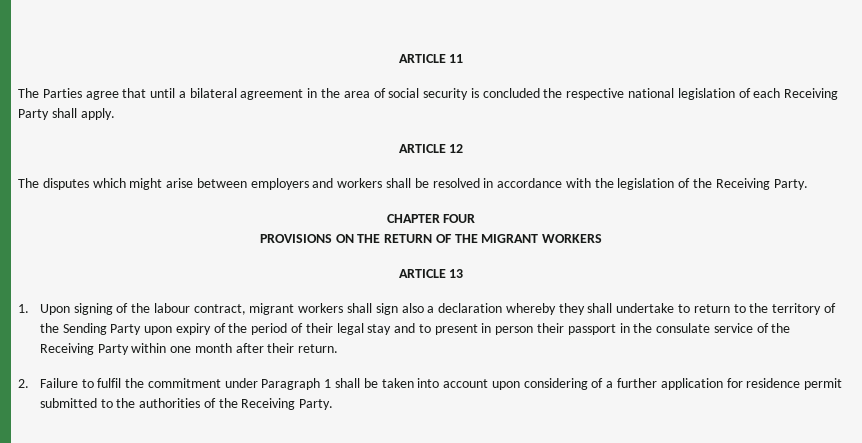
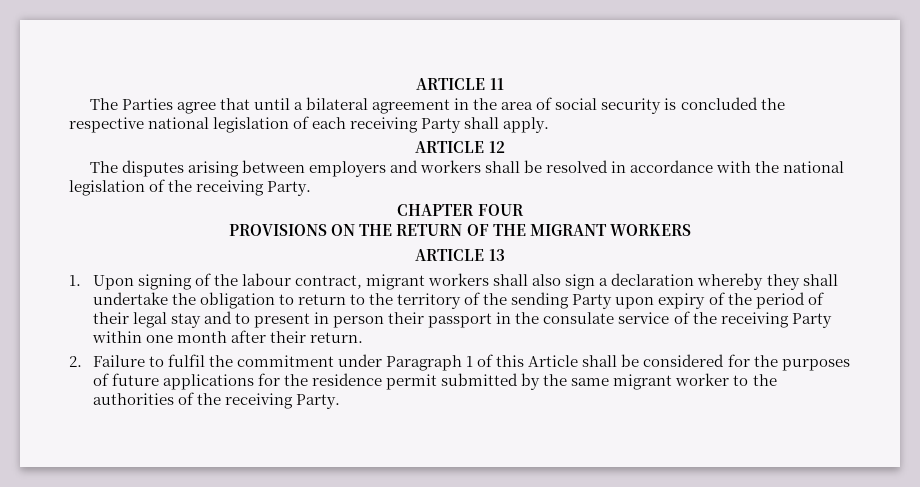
[784,88,839,100] Receiving -> [350,117,419,133] receiving
[92,178,194,190] which might arise -> [187,161,239,177] arising
(614, 183) none -> [783,161,845,173] national
[715,178,770,190] Receiving -> [196,180,265,196] receiving
[375,303,424,315] sign also -> [532,274,596,290] also sign
(675, 308) none -> [171,292,275,309] the obligation
[62,323,107,335] Sending -> [511,292,570,309] sending
[39,343,94,355] Receiving -> [720,312,789,328] receiving
[335,378,843,390] [39,398,97,408] shall be taken into account upon considering of a further application for residence permit submitted -> [477,354,850,371] [92,373,730,390] of this Article shall be considered for the purposes of future applications for the residence permit submitted by the same migrant worker
[241,398,296,410] Receiving -> [224,393,293,409] receiving

